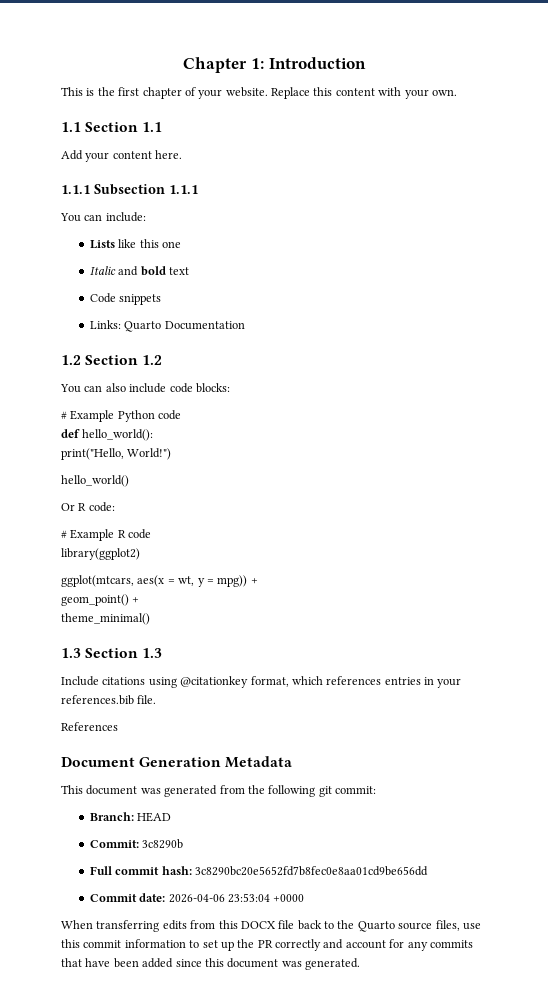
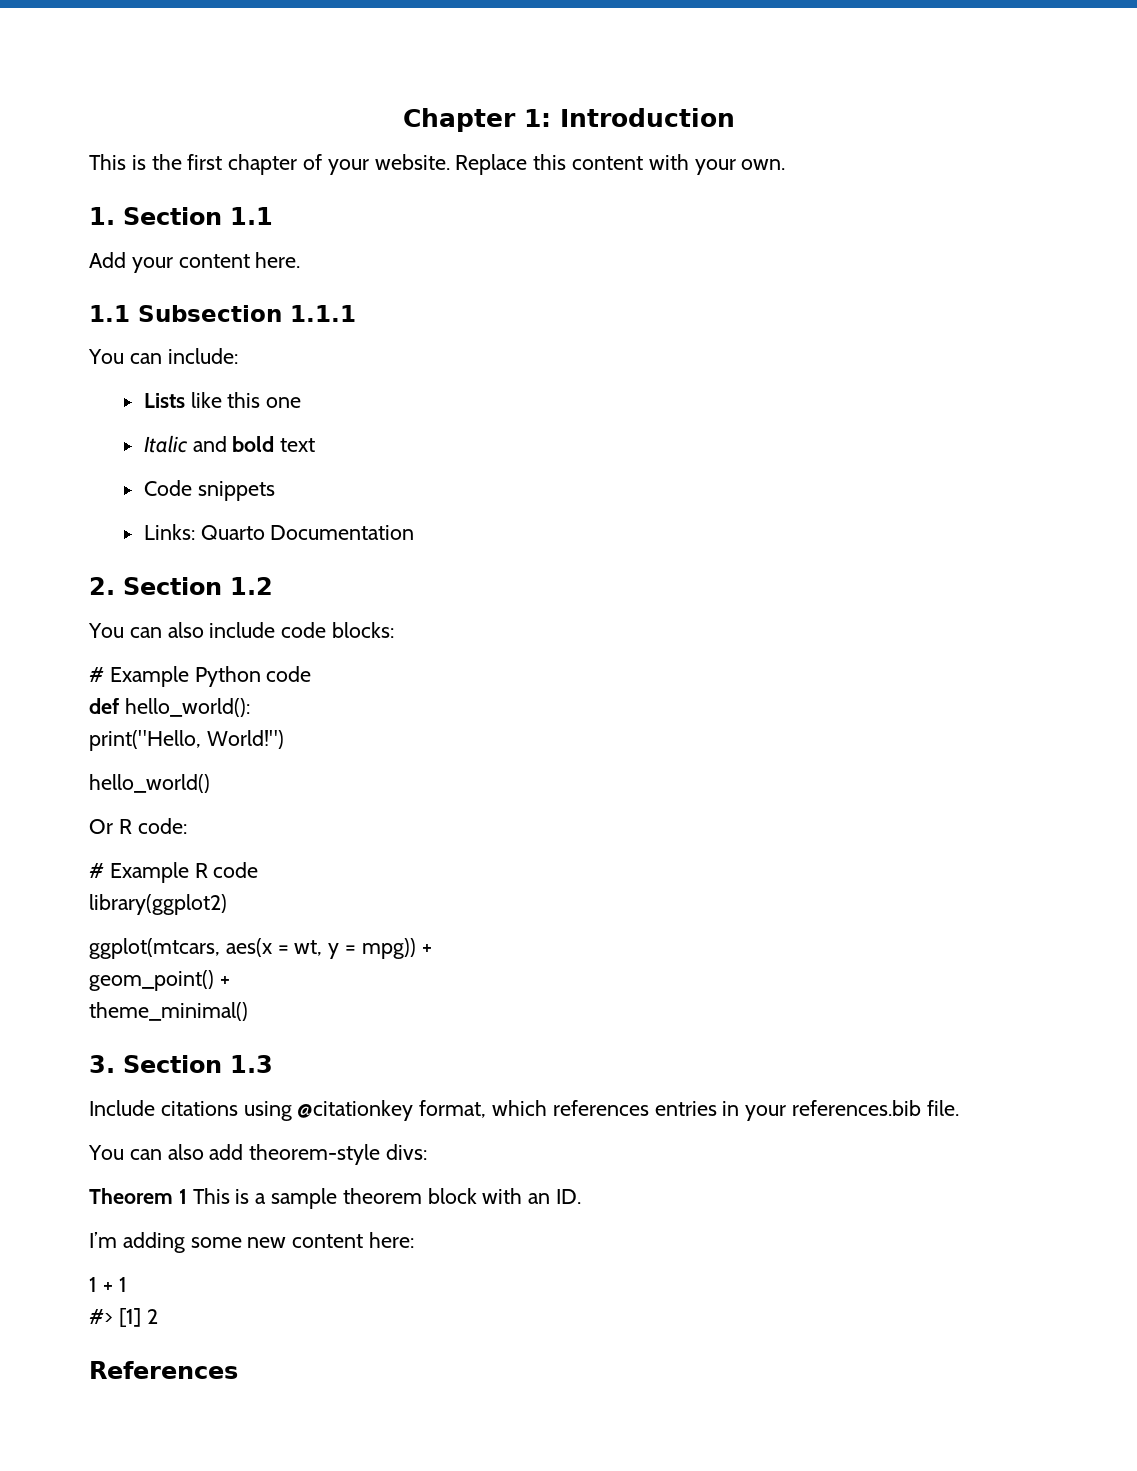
[61,122,81,132] 1.1 -> [89,207,115,225] 1.
[61,185,90,194] 1.1.1 -> [89,305,130,322] 1.1
[61,355,81,365] 1.2 -> [89,577,115,595] 2.
[61,648,81,658] 1.3 -> [89,1055,115,1073] 3.
[61,722,118,731] [61,756,293,768] [61,785,376,797] [89,812,172,822] [89,839,184,849] [89,866,429,876] [89,893,305,903] [61,920,481,932] [61,939,473,951] [61,958,360,970] References // Document Generation Metadata // This document was generated from the following git commit: // Branch: HEAD // Commit: 3c8290b // Full commit hash: 3c8290bc20e5652fd7b8fec0e8aa01cd9be656dd // Commit date: 2026-04-06 23:53:04 +0000 // When transferring edits from this DOCX file back to the Quarto source files, use this commit information to set up the PR correctly and account for any commits that have been added since this document was generated. -> [88,1144,427,1165] [89,1188,582,1209] [89,1232,415,1253] [89,1277,127,1292] [89,1308,158,1327] [89,1361,238,1379] You can also add theorem-style divs: // Theorem 1 This is a sample theorem block with an ID. // I’m adding some new content here: // 1 + 1 // #> [1] 2 // References

